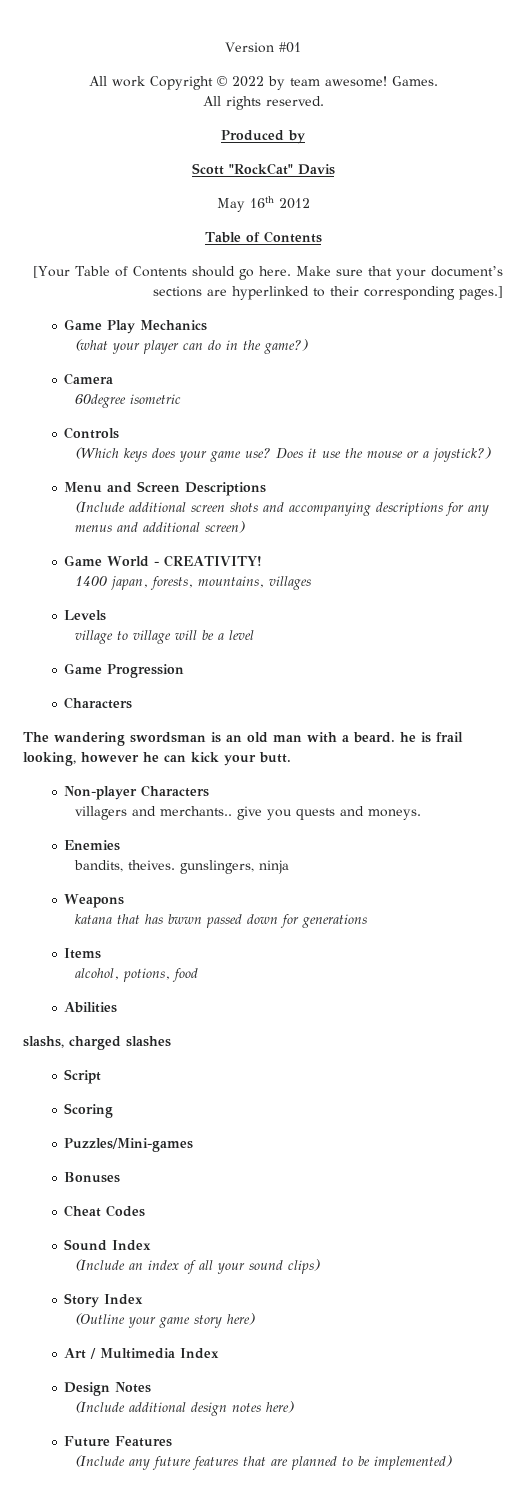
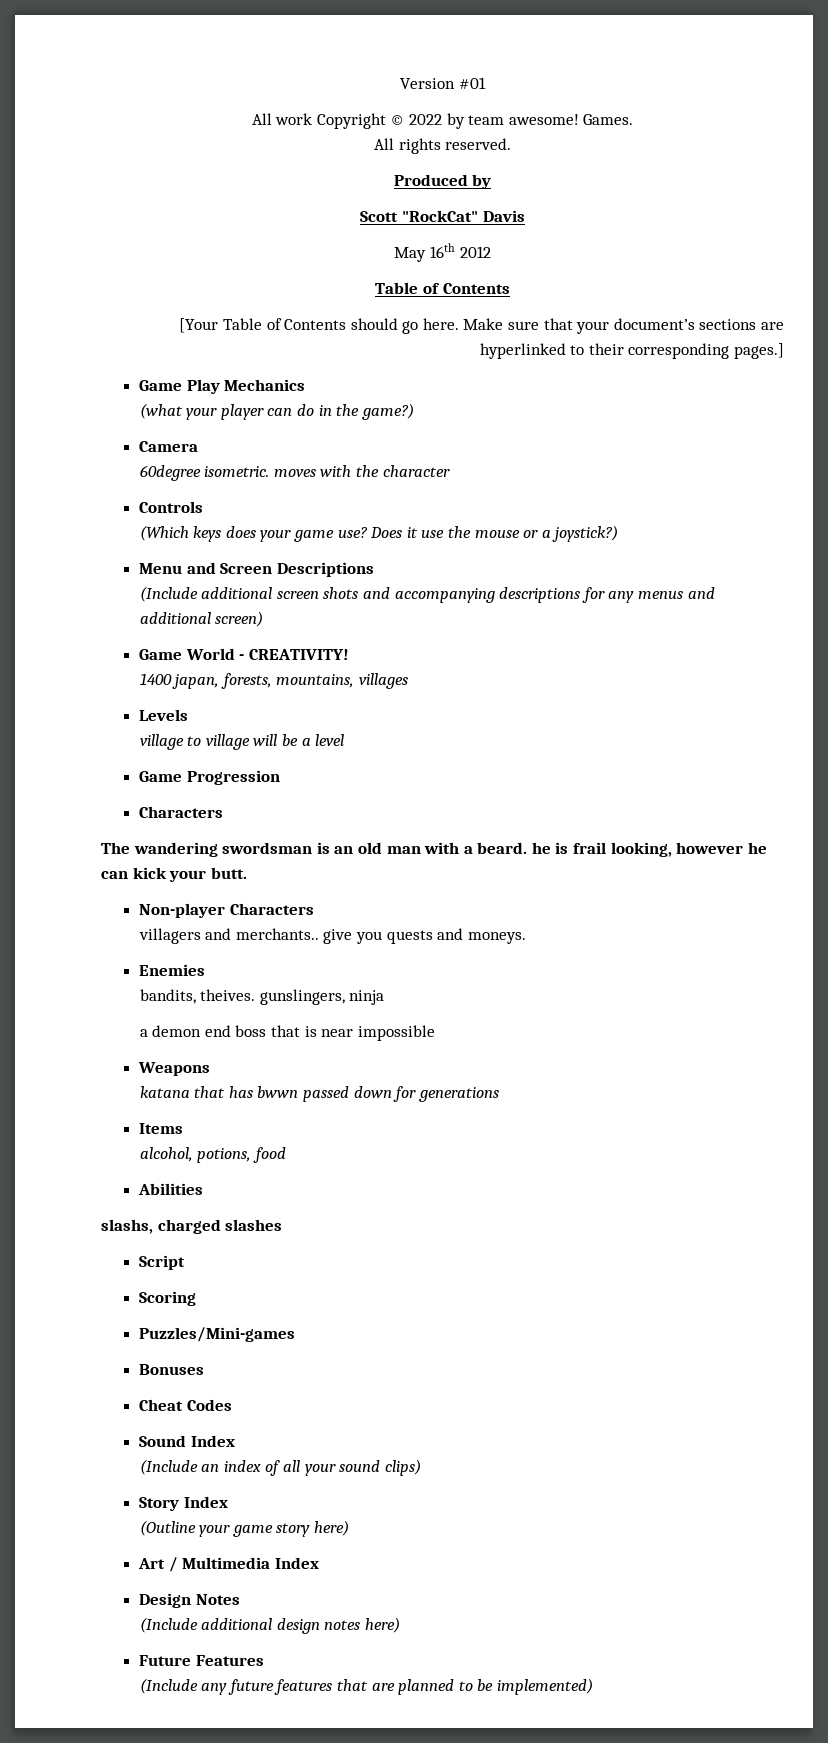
[129,394,181,404] isometric -> [204,465,450,477] isometric. moves with the character
(289, 867) none -> [139,1025,435,1041] // a demon end boss that is near impossible

